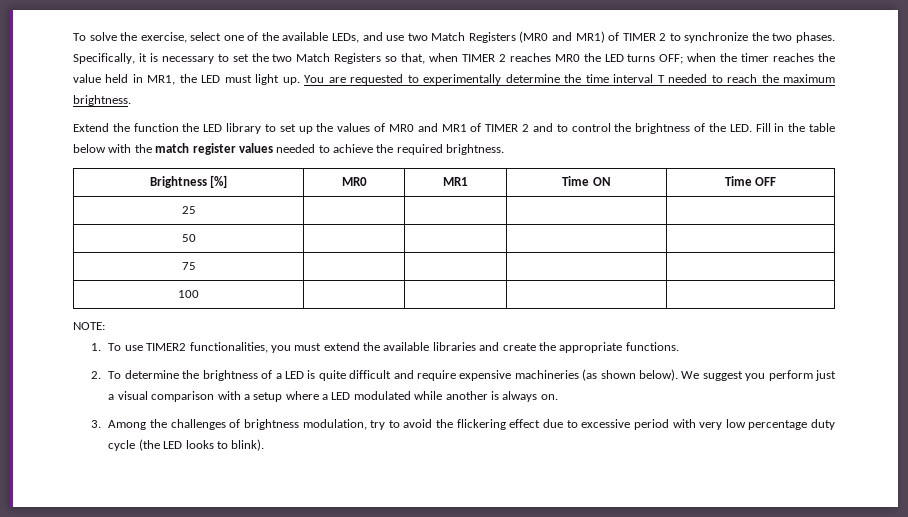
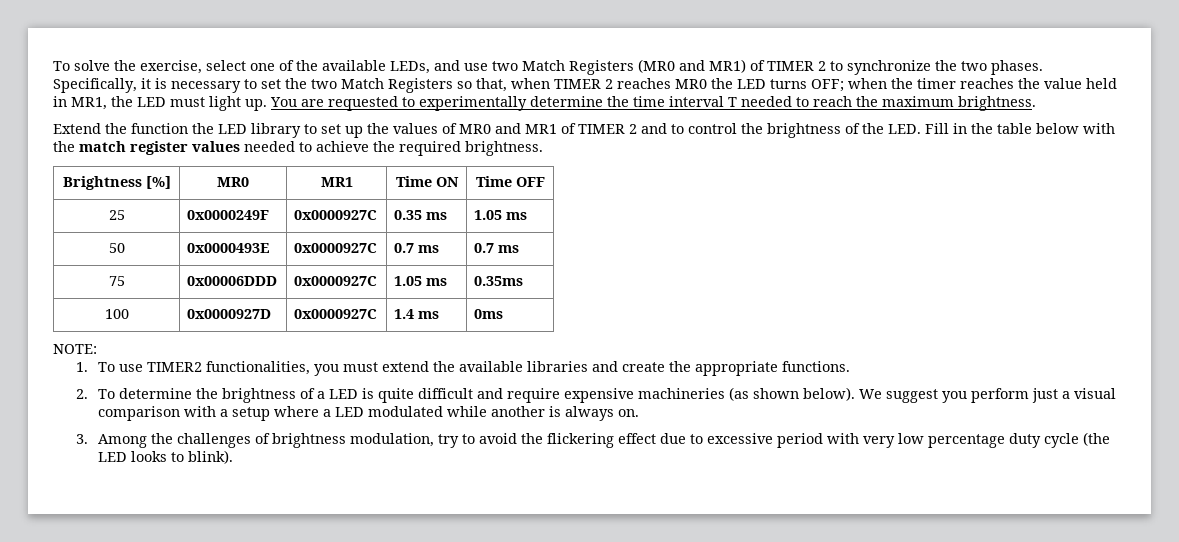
[181,234,196,242] [181,262,196,270] [178,290,199,298] | | | // 50 | | | | // 75 | | | | // 100 | | | | -> [187,210,270,220] [294,210,378,220] [394,210,448,220] [474,210,528,220] [108,243,125,253] [187,243,270,253] [294,243,378,253] [394,243,440,253] [474,243,520,253] [108,276,125,286] [187,276,278,286] [294,276,378,286] [394,276,448,286] [474,276,524,286] [104,309,129,319] [187,309,272,319] [294,309,378,319] [394,309,440,319] [474,309,504,319] 0x0000249F | 0x0000927C | 0.35 ms | 1.05 ms // 50 | 0x0000493E | 0x0000927C | 0.7 ms | 0.7 ms // 75 | 0x00006DDD | 0х0000927C | 1.05 ms | 0.35ms // 100 | 0x0000927D | 0х0000927C | 1.4 ms | 0ms

